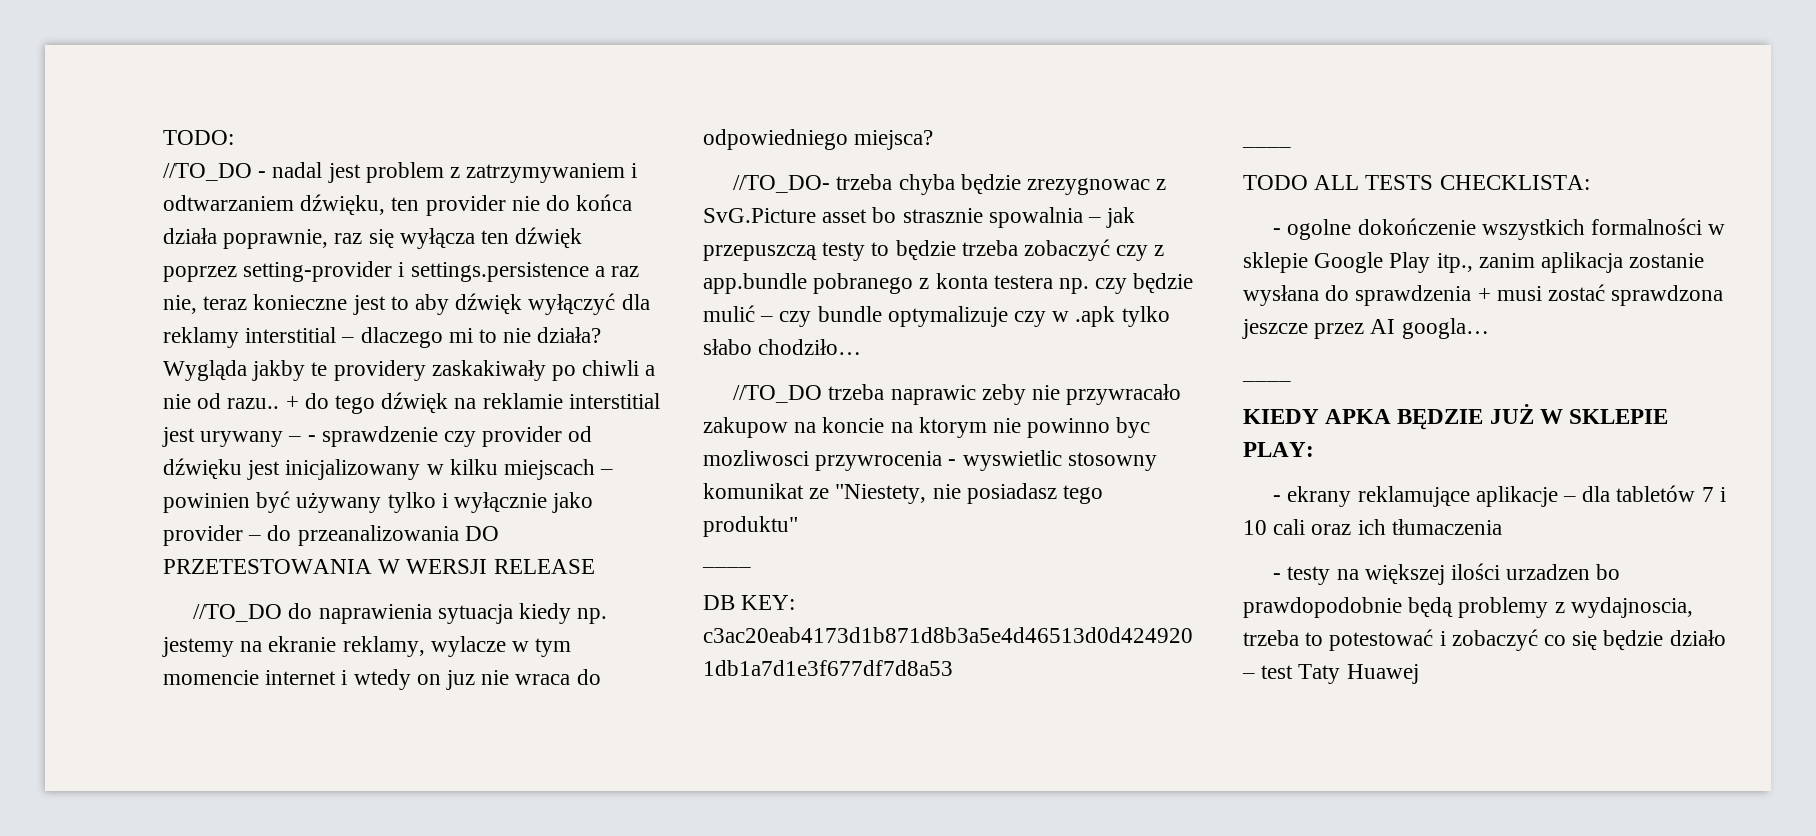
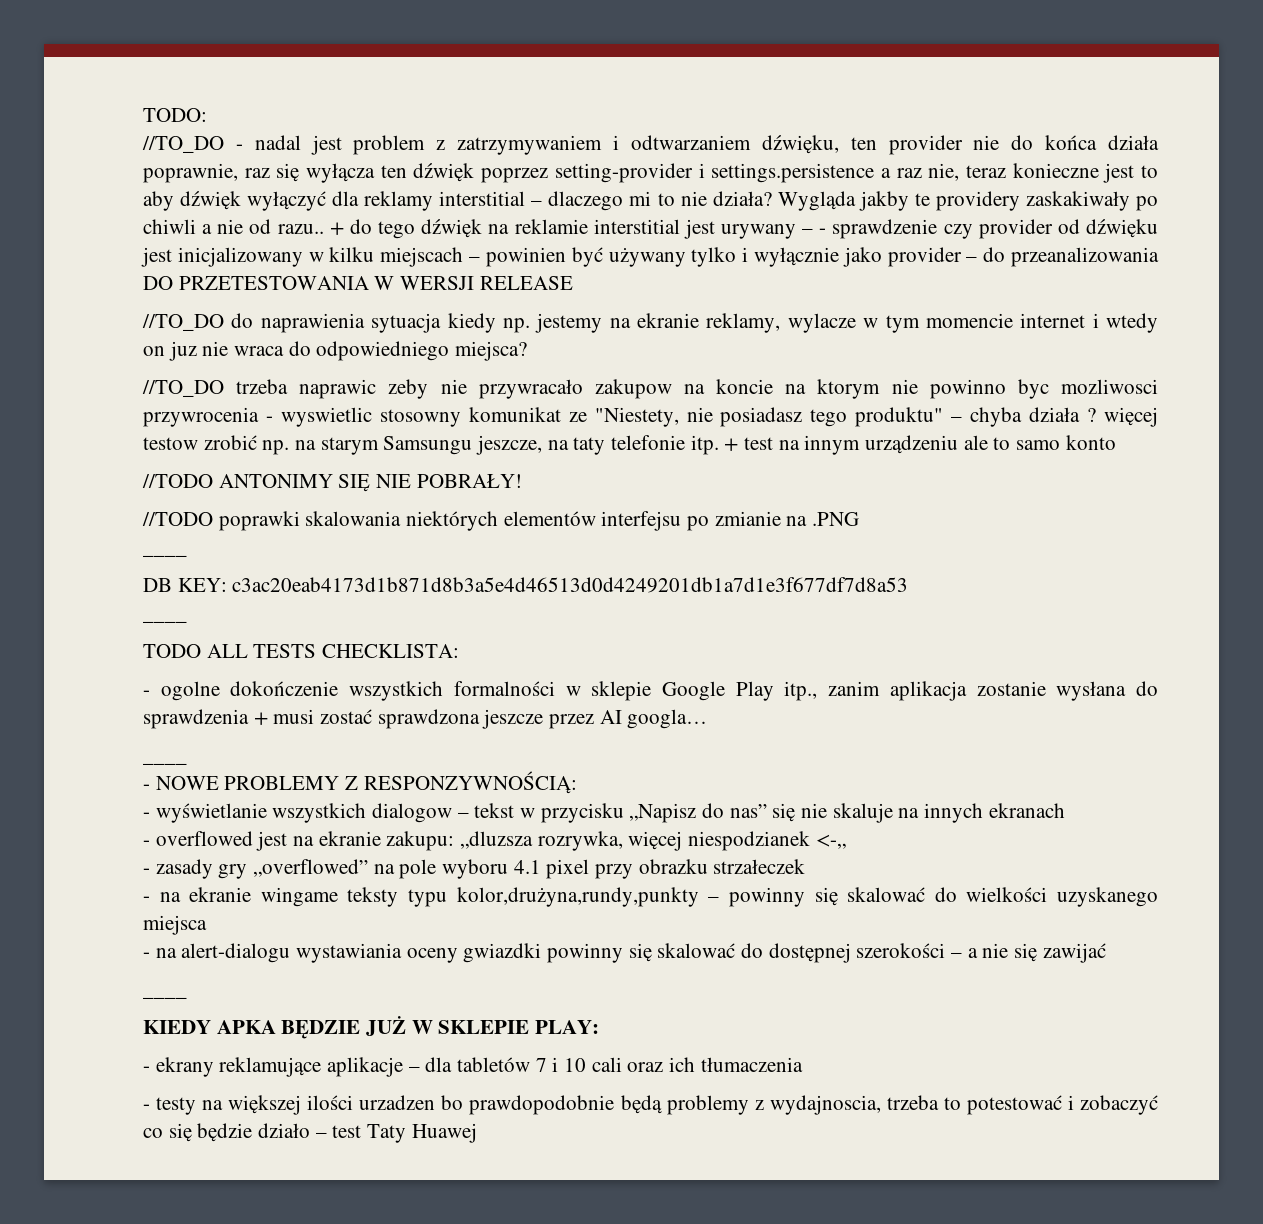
[733,174,1167,195] [703,207,1136,228] [703,239,1165,261] [703,273,1194,294] [703,305,1170,327] [703,339,862,355] // //TO_DO- trzeba chyba będzie zrezygnowac z SvG.Picture asset bo strasznie spowalnia – jak przepuszczą testy to będzie trzeba zobaczyć czy z app.bundle pobranego z konta testera np. czy będzie mulić – czy bundle optymalizuje czy w .apk tylko słabo chodziło… -> (528, 351) none
(798, 526) none -> [951,407,1158,427] [143,435,1116,455] [142,474,522,492] [142,511,860,531] – chyba działa ? więcej testow zrobić np. na starym Samsungu jeszcze, na taty telefonie itp. + test na innym urządzeniu ale to samo konto // //TODO ANTONIMY SIĘ NIE POBRAŁY! // //TODO poprawki skalowania niektórych elementów interfejsu po zmianie na .PNG
(1291, 380) none -> [143,771,577,794] [143,803,1065,823] [143,831,846,851] [143,859,806,879] [143,887,1159,907] [143,915,207,935] [143,943,1106,963] [143,996,187,999] // - NOWE PROBLEMY Z RESPONZYWNOŚCIĄ: // - wyświetlanie wszystkich dialogow – tekst w przycisku „Napisz do nas” się nie skaluje na innych ekranach // - overflowed jest na ekranie zakupu: „dluzsza rozrywka, więcej niespodzianek <-„ // - zasady gry „overflowed” na pole wyboru 4.1 pixel przy obrazku strzałeczek // - na ekranie wingame teksty typu kolor,drużyna,rundy,punkty – powinny się skalować do wielkości uzyskanego miejsca // - na alert-dialogu wystawiania oceny gwiazdki powinny się skalować do dostępnej szerokości – a nie się zawijać // ____

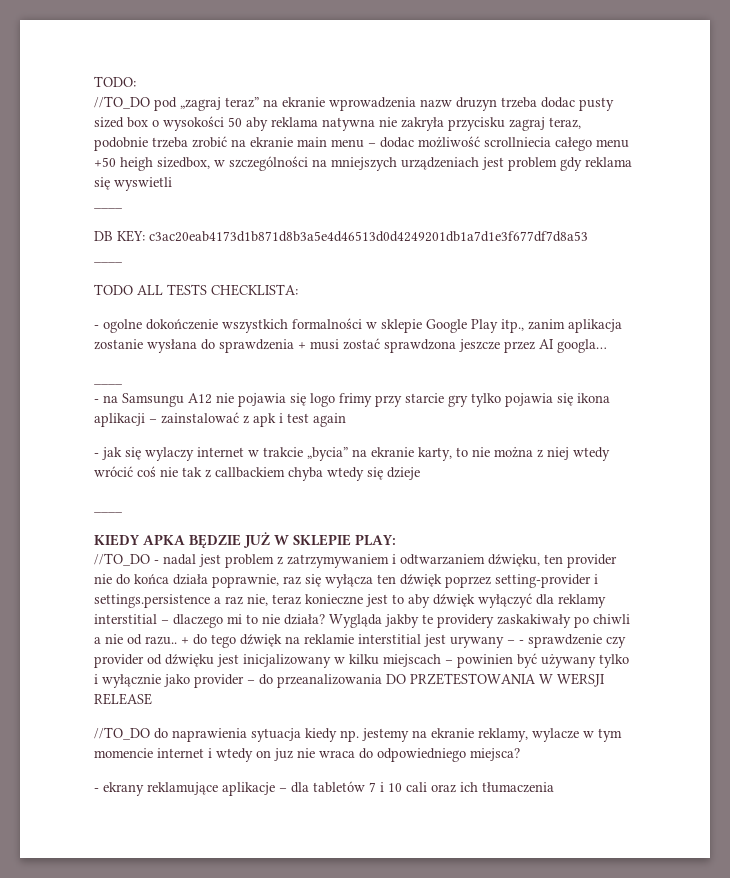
(207, 115) none -> [94,96,614,111] [94,116,581,131] [94,136,629,151] [94,156,632,171] [94,177,172,191] [94,207,123,209] [94,230,588,242] [94,261,123,263] [94,284,298,296] [94,318,622,333] [94,338,607,353] [94,383,123,385] [94,393,610,407] [94,412,346,427] [94,447,610,461] [94,466,420,481] [94,511,123,513] [94,532,396,548] // //TO_DO pod „zagraj teraz” na ekranie wprowadzenia nazw druzyn trzeba dodac pusty sized box o wysokości 50 aby reklama natywna nie zakryła przycisku zagraj teraz, podobnie trzeba zrobić na ekranie main menu – dodac możliwość scrollniecia całego menu +50 heigh sizedbox, w szczególności na mniejszych urządzeniach jest problem gdy reklama się wyswietli // ____ // DB KEY: c3ac20eab4173d1b871d8b3a5e4d46513d0d4249201db1a7d1e3f677df7d8a53 // ____ // TODO ALL TESTS CHECKLISTA: // - ogolne dokończenie wszystkich formalności w sklepie Google Play itp., zanim aplikacja zostanie wysłana do sprawdzenia + musi zostać sprawdzona jeszcze przez AI googla… // ____ // - na Samsungu A12 nie pojawia się logo frimy przy starcie gry tylko pojawia się ikona aplikacji – zainstalować z apk i test again // - jak się wylaczy internet w trakcie „bycia” na ekranie karty, to nie można z niej wtedy wrócić coś nie tak z callbackiem chyba wtedy się dzieje // ____ // KIEDY APKA BĘDZIE JUŻ W SKLEPIE PLAY:
[142,379,1158,399] [143,407,1158,427] [143,435,1116,455] [142,474,522,492] [142,511,860,531] [143,554,187,557] [143,577,909,593] [143,620,187,623] [143,644,460,658] [143,681,1158,701] [143,709,708,729] [143,762,187,765] [143,771,577,794] [143,803,1065,823] [143,831,846,851] [143,859,806,879] [143,887,1159,907] [143,915,207,935] [143,943,1106,963] [143,996,187,999] [143,1016,600,1039] // //TO_DO trzeba naprawic zeby nie przywracało zakupow na koncie na ktorym nie powinno byc mozliwosci przywrocenia - wyswietlic stosowny komunikat ze "Niestety, nie posiadasz tego produktu" – chyba działa ? więcej testow zrobić np. na starym Samsungu jeszcze, na taty telefonie itp. + test na innym urządzeniu ale to samo konto // //TODO ANTONIMY SIĘ NIE POBRAŁY! // //TODO poprawki skalowania niektórych elementów interfejsu po zmianie na .PNG // ____ // DB KEY: c3ac20eab4173d1b871d8b3a5e4d46513d0d4249201db1a7d1e3f677df7d8a53 // ____ // TODO ALL TESTS CHECKLISTA: // - ogolne dokończenie wszystkich formalności w sklepie Google Play itp., zanim aplikacja zostanie wysłana do sprawdzenia + musi zostać sprawdzona jeszcze przez AI googla… // ____ // - NOWE PROBLEMY Z RESPONZYWNOŚCIĄ: // - wyświetlanie wszystkich dialogow – tekst w przycisku „Napisz do nas” się nie skaluje na innych ekranach // - overflowed jest na ekranie zakupu: „dluzsza rozrywka, więcej niespodzianek <-„ // - zasady gry „overflowed” na pole wyboru 4.1 pixel przy obrazku strzałeczek // - na ekranie wingame teksty typu kolor,drużyna,rundy,punkty – powinny się skalować do wielkości uzyskanego miejsca // - na alert-dialogu wystawiania oceny gwiazdki powinny się skalować do dostępnej szerokości – a nie się zawijać // ____ // KIEDY APKA BĘDZIE JUŻ W SKLEPIE PLAY: -> (520, 754) none
[143,1095,1158,1115] [143,1123,477,1143] // - testy na większej ilości urzadzen bo prawdopodobnie będą problemy z wydajnoscia, trzeba to potestować i zobaczyć co się będzie działo – test Taty Huawej -> (554, 787) none

